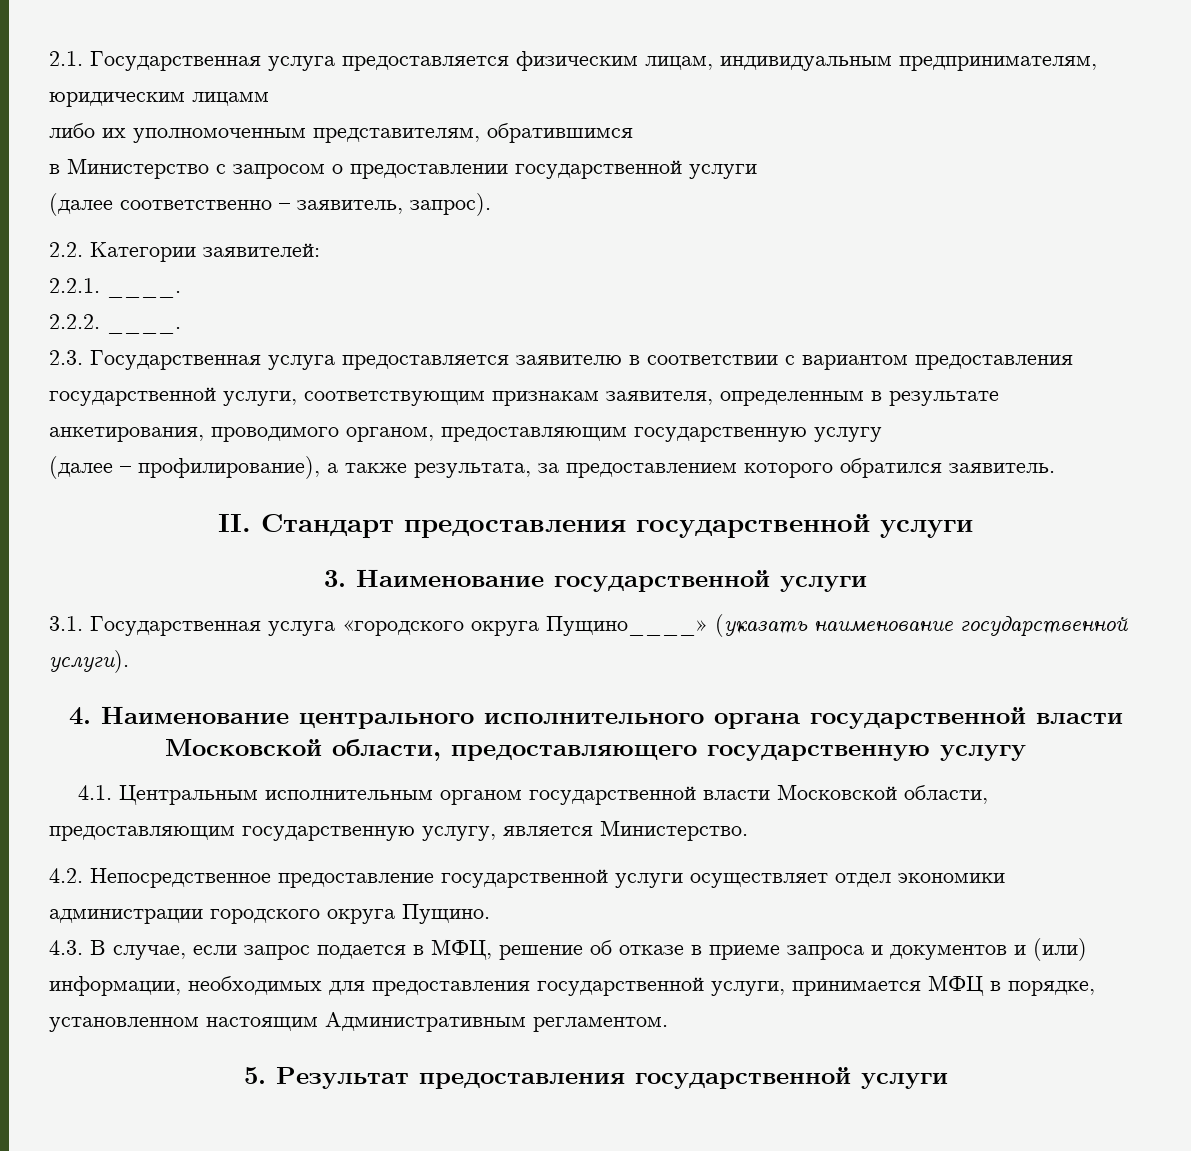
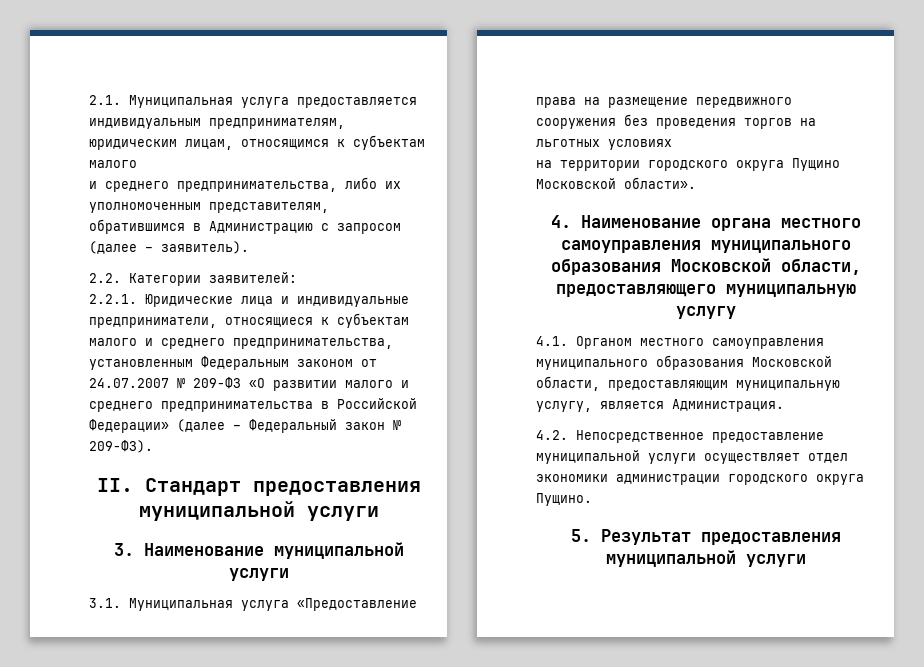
[90,51,713,71] Государственная услуга предоставляется физическим лицам, -> [129,95,417,108] Муниципальная услуга предоставляется
[192,92,269,106] лицамм // -> [185,135,425,150] [89,160,137,168] [89,181,337,192] лицам, относящимся к субъектам малого // и среднего предпринимательства,
[49,158,757,179] [49,193,491,216] [49,242,320,262] [49,278,181,298] [49,314,181,334] [49,350,1073,370] [49,387,999,406] [49,427,882,442] [49,456,1055,479] // в Министерство с запросом о предоставлении государственной услуги // (далее соответственно – заявитель, запрос). // 2.2. Категории заявителей: // 2.2.1. ____. // 2.2.2. ____. // 2.3. Государственная услуга предоставляется заявителю в соответствии с вариантом предоставления государственной услуги, соответствующим признакам заявителя, определенным в результате анкетирования, проводимого органом, предоставляющим государственную услугу // (далее – профилирование), а также результата, за предоставлением которого обратился заявитель. -> [193,221,401,234] [89,241,249,254] [89,272,297,286] [89,294,409,307] [89,313,409,328] [89,338,393,349] [89,355,377,370] [89,376,409,391] [89,398,417,412] [89,418,401,433] [89,439,153,453] в Администрацию с запросом (далее – заявитель). // 2.2. Категории заявителей: // 2.2.1. Юридические лица и индивидуальные предприниматели, относящиеся к субъектам малого и среднего предпринимательства, установленным Федеральным законом от 24.07.2007 № 209-ФЗ «О развитии малого и среднего предпринимательства в Российской Федерации» (далее – Федеральный закон № 209-ФЗ).
[636,514,870,538] государственной -> [139,501,295,521] муниципальной
[554,570,770,592] государственной -> [274,542,404,559] муниципальной
[90,614,1128,637] [49,650,129,673] [68,706,1123,729] Государственная услуга «городского округа Пущино____» (указать наименование государственной услуги). // 4. Наименование центрального исполнительного органа государственной власти -> [129,598,417,611] [536,97,792,108] [536,114,816,129] [536,139,672,150] [536,158,840,171] [536,177,696,189] [551,215,861,231] [561,240,851,253] [551,259,661,275] Муниципальная услуга «Предоставление права на размещение передвижного сооружения без проведения торгов на льготных условиях // на территории городского округа Пущино Московской области». // 4. Наименование органа местного самоуправления муниципального образования
[707,745,930,761] государственную -> [726,284,856,297] муниципальную
[119,785,771,805] Центральным исполнительным органом государственной власти -> [576,336,824,349] [536,355,744,370] Органом местного самоуправления муниципального образования
[242,826,415,841] государственную -> [736,380,840,391] муниципальную
[600,820,748,841] Министерство. -> [672,399,784,412] Администрация.
[441,869,608,888] государственной -> [536,450,640,464] муниципальной
[49,938,1087,961] [49,975,1095,996] [49,1012,668,1032] // 4.3. В случае, если запрос подается в МФЦ, решение об отказе в приеме запроса и документов и (или) информации, необходимых для предоставления государственной услуги, принимается МФЦ в порядке, установленном настоящим Административным регламентом. -> (592, 499) none
[634,1067,851,1089] государственной -> [606,550,736,567] муниципальной

